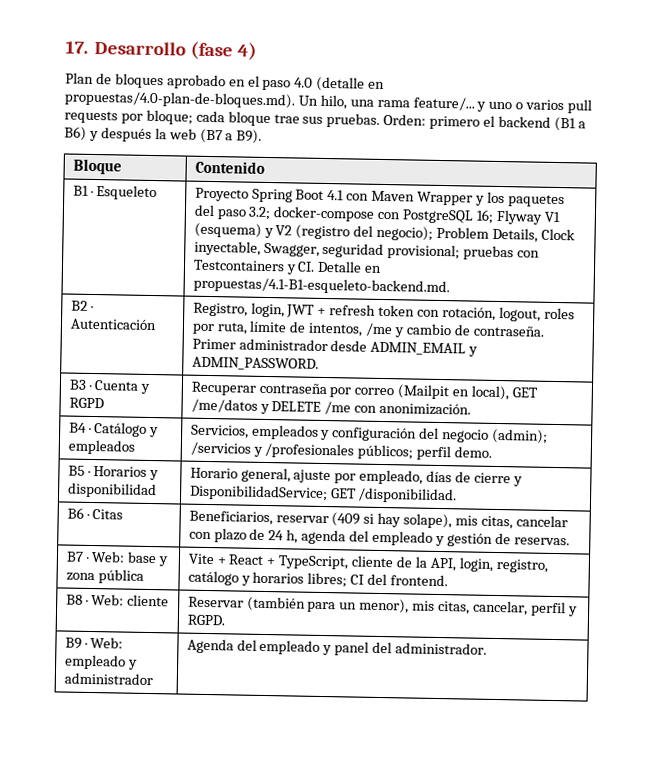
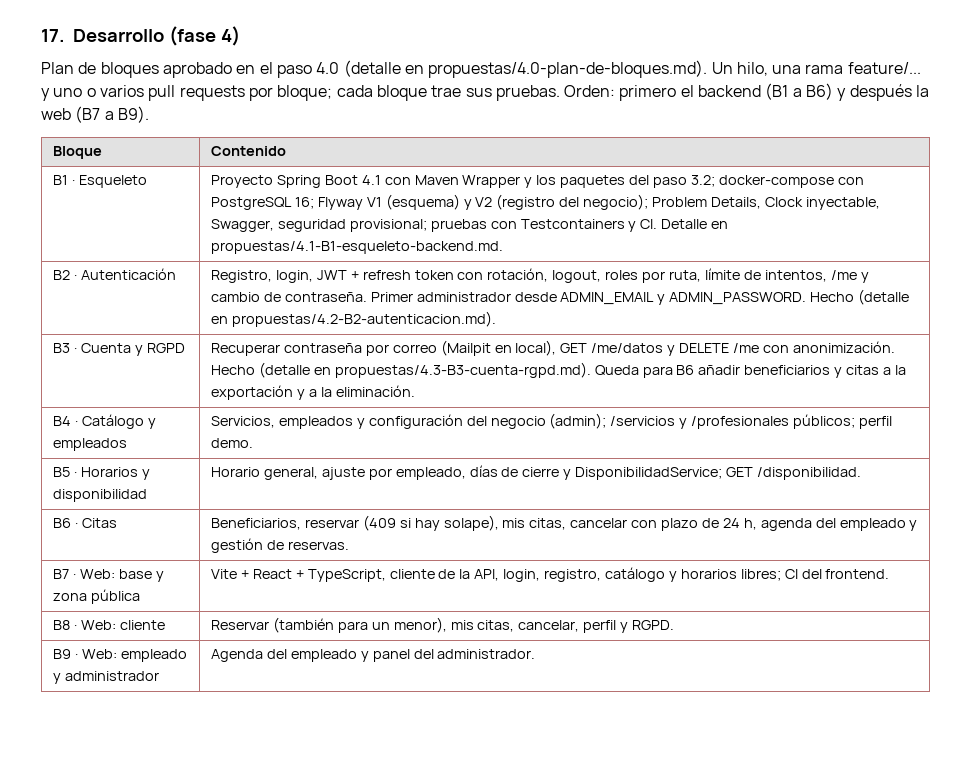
(319, 363) none -> [810,289,910,305] [210,311,496,327] Hecho (detalle en propuestas/4.2-B2-autenticacion.md).
(472, 409) none -> [210,362,906,378] [210,385,415,400] Hecho (detalle en propuestas/4.3-B3-cuenta-rgpd.md). Queda para B6 añadir beneficiarios y citas a la exportación y a la eliminación.

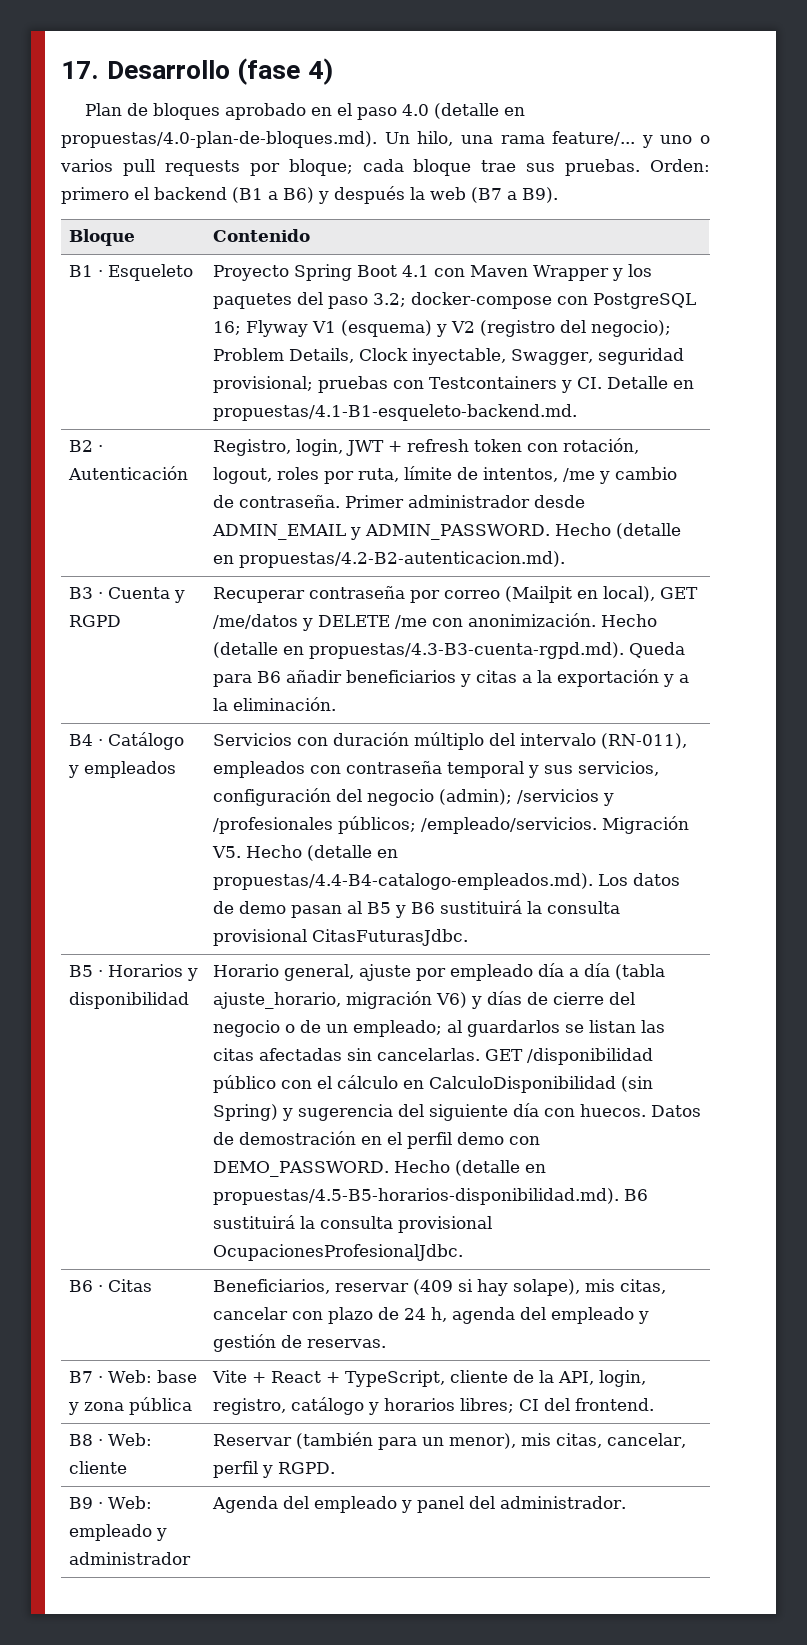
[210,416,365,429] Servicios, empleados y -> [212,732,687,750] [212,761,659,778] Servicios con duración múltiplo del intervalo (RN-011), empleados con contraseña temporal y sus servicios,
[859,416,893,429] [210,438,253,448] perfil demo. -> [420,816,689,834] [211,845,398,861] [212,873,680,890] [212,900,620,918] [212,929,468,946] /empleado/servicios. Migración V5. Hecho (detalle en propuestas/4.4-B4-catalogo-empleados.md). Los datos de demo pasan al B5 y B6 sustituirá la consulta provisional CitasFuturasJdbc.
[395,465,862,480] empleado, días de cierre y DisponibilidadService; GET /disponibilidad. -> [449,963,665,981] [212,991,635,1009] [212,1020,665,1037] [212,1048,653,1065] [212,1075,653,1093] [212,1103,701,1121] [212,1131,540,1149] [212,1160,546,1177] [212,1188,648,1205] [212,1215,492,1233] [212,1244,463,1261] empleado día a día (tabla ajuste_horario, migración V6) y días de cierre del negocio o de un empleado; al guardarlos se listan las citas afectadas sin cancelarlas. GET /disponibilidad público con el cálculo en CalculoDisponibilidad (sin Spring) y sugerencia del siguiente día con huecos. Datos de demostración en el perfil demo con DEMO_PASSWORD. Hecho (detalle en propuestas/4.5-B5-horarios-disponibilidad.md). B6 sustituirá la consulta provisional OcupacionesProfesionalJdbc.

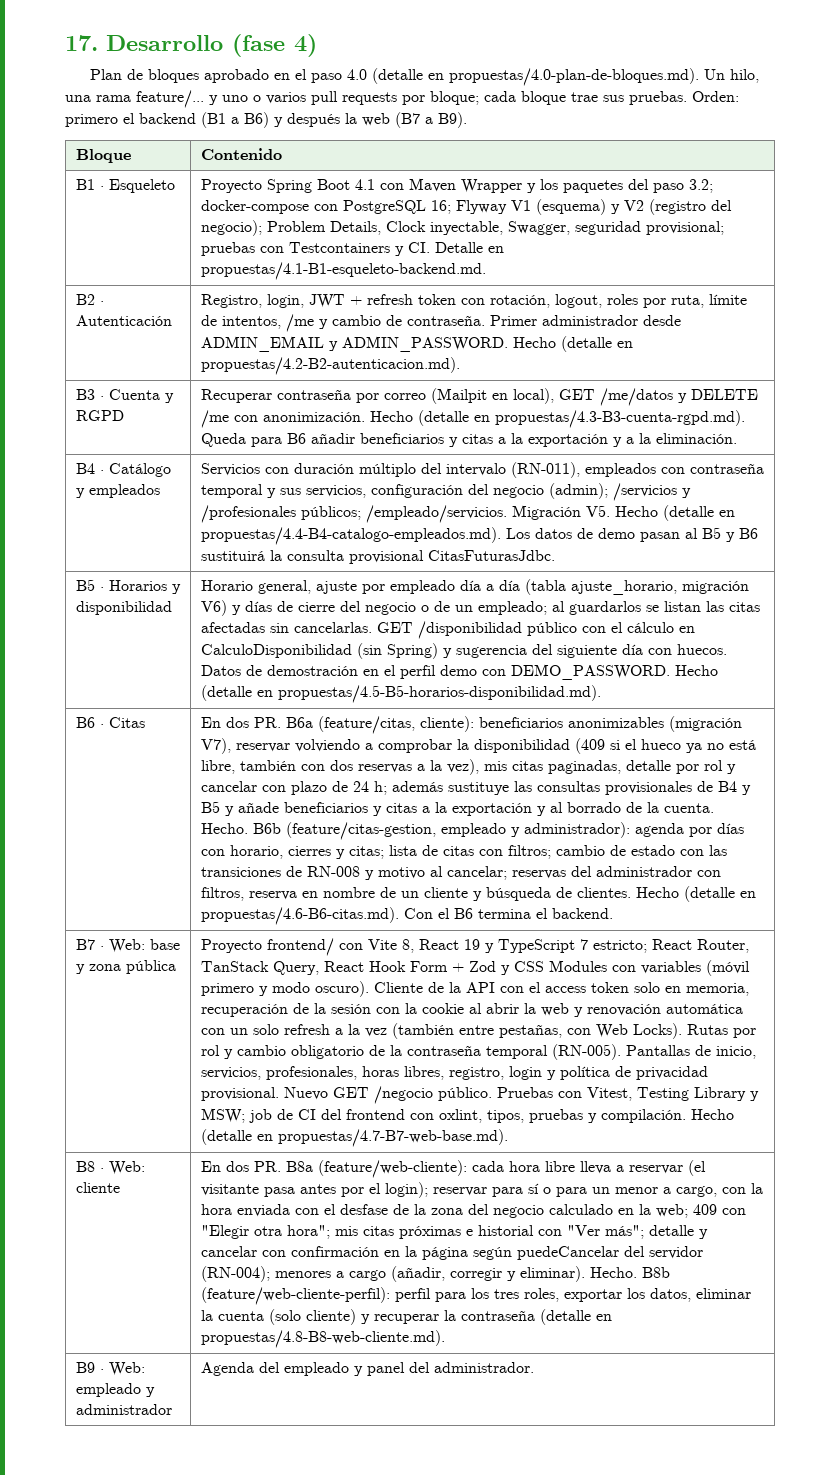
[623,1189,648,1201] [212,1215,492,1233] [212,1244,463,1261] [68,1279,152,1292] [212,1279,666,1296] B6 sustituirá la consulta provisional OcupacionesProfesionalJdbc. // B6 · Citas | Beneficiarios, reservar (409 si hay solape), mis citas, -> [75,717,145,728] [200,716,742,734] [200,738,756,754] [200,759,736,775] // B6 · Citas | En dos PR. B6a (feature/citas, cliente): beneficiarios anonimizables (migración V7), reservar volviendo a comprobar la disponibilidad (409 si el hueco ya no está libre, también con dos reservas a la vez), mis citas paginadas, detalle por rol y
[430,1307,649,1324] [212,1334,386,1352] h, agenda del empleado y gestión de reservas. -> [373,781,751,795] [200,801,714,816] [200,822,744,840] [200,845,727,859] [200,866,721,880] [200,886,756,902] [200,907,613,925] h; además sustituye las consultas provisionales de B4 y B5 y añade beneficiarios y citas a la exportación y al borrado de la cuenta. Hecho. B6b (feature/citas-gestion, empleado y administrador): agenda por días con horario, cierres y citas; lista de citas con filtros; cambio de estado con las transiciones de RN-008 y motivo al cancelar; reservas del administrador con filtros, reserva en nombre de un cliente y búsqueda de clientes. Hecho (detalle en propuestas/4.6-B6-citas.md). Con el B6 termina el backend.
[211,1370,646,1387] [212,1397,654,1415] [68,1433,152,1446] [68,1461,127,1474] [212,1432,686,1450] [212,1461,335,1478] Vite + React + TypeScript, cliente de la API, login, registro, catálogo y horarios libres; CI del frontend. // B8 · Web: cliente | Reservar (también para un menor), mis citas, cancelar, perfil y RGPD. -> [200,938,749,956] [200,960,750,976] [200,981,749,997] [200,1003,743,1017] [200,1023,756,1039] [200,1044,756,1060] [200,1066,708,1080] [200,1086,759,1104] [200,1108,734,1123] [200,1129,508,1147] [75,1161,145,1175] [75,1182,120,1193] [200,1160,706,1178] [200,1182,763,1198] [200,1204,746,1218] [200,1225,708,1239] [200,1246,703,1260] [200,1266,670,1282] [200,1287,751,1305] [200,1309,612,1325] [200,1330,445,1348] Proyecto frontend/ con Vite 8, React 19 y TypeScript 7 estricto; React Router, TanStack Query, React Hook Form + Zod y CSS Modules con variables (móvil primero y modo oscuro). Cliente de la API con el access token solo en memoria, recuperación de la sesión con la cookie al abrir la web y renovación automática con un solo refresh a la vez (también entre pestañas, con Web Locks). Rutas por rol y cambio obligatorio de la contraseña temporal (RN-005). Pantallas de inicio, servicios, profesionales, horas libres, registro, login y política de privacidad provisional. Nuevo GET /negocio público. Pruebas con Vitest, Testing Library y MSW; job de CI del frontend con oxlint, tipos, pruebas y compilación. Hecho (detalle en propuestas/4.7-B7-web-base.md). // B8 · Web: cliente | En dos PR. B8a (feature/web-cliente): cada hora libre lleva a reservar (el visitante pasa antes por el login); reservar para sí o para un menor a cargo, con la hora enviada con el desfase de la zona del negocio calculado en la web; 409 con "Elegir otra hora"; mis citas próximas e historial con "Ver más"; detalle y cancelar con confirmación en la página según puedeCancelar del servidor (RN-004); menores a cargo (añadir, corregir y eliminar). Hecho. B8b (feature/web-cliente-perfil): perfil para los tres roles, exportar los datos, eliminar la cuenta (solo cliente) y recuperar la contraseña (detalle en propuestas/4.8-B8-web-cliente.md).

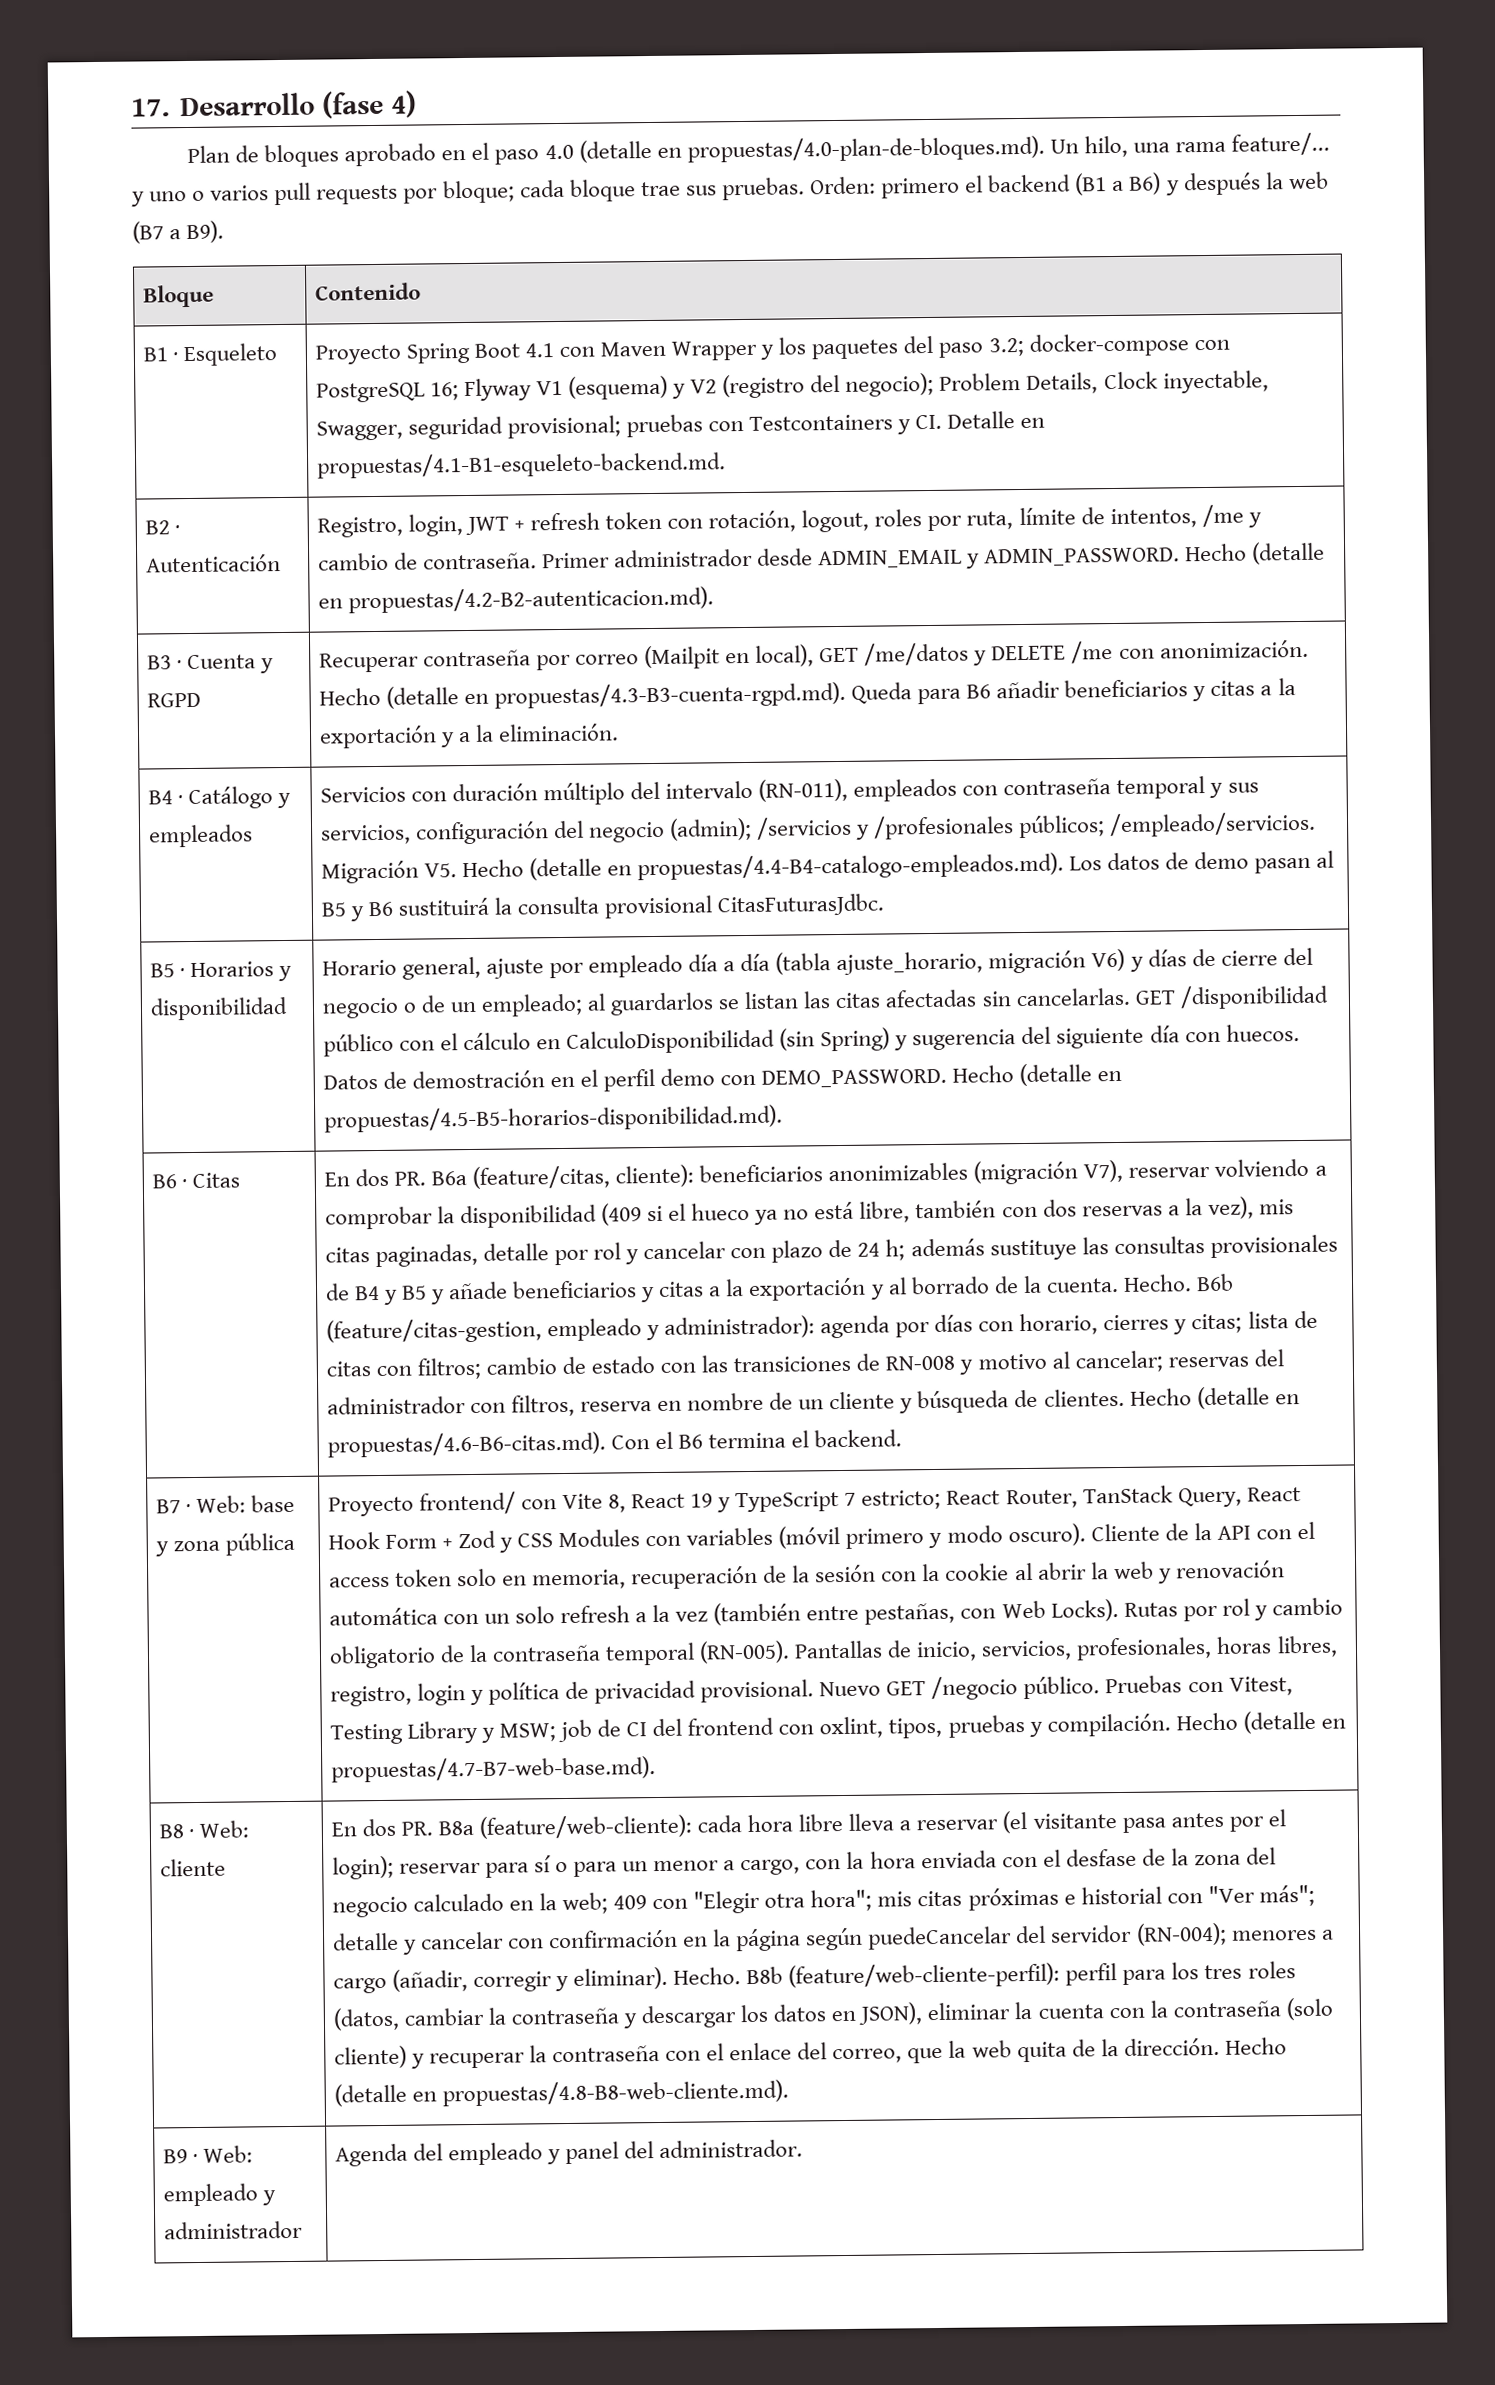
[523,1288,751,1302] [200,1310,264,1321] roles, exportar los datos, eliminar la cuenta -> [1247,1961,1296,1979] [332,2000,1281,2031] roles (datos, cambiar la contraseña y descargar los datos en JSON), eliminar la cuenta con la contraseña
(535, 1315) none -> [665,2037,1287,2064] con el enlace del correo, que la web quita de la dirección. Hecho

